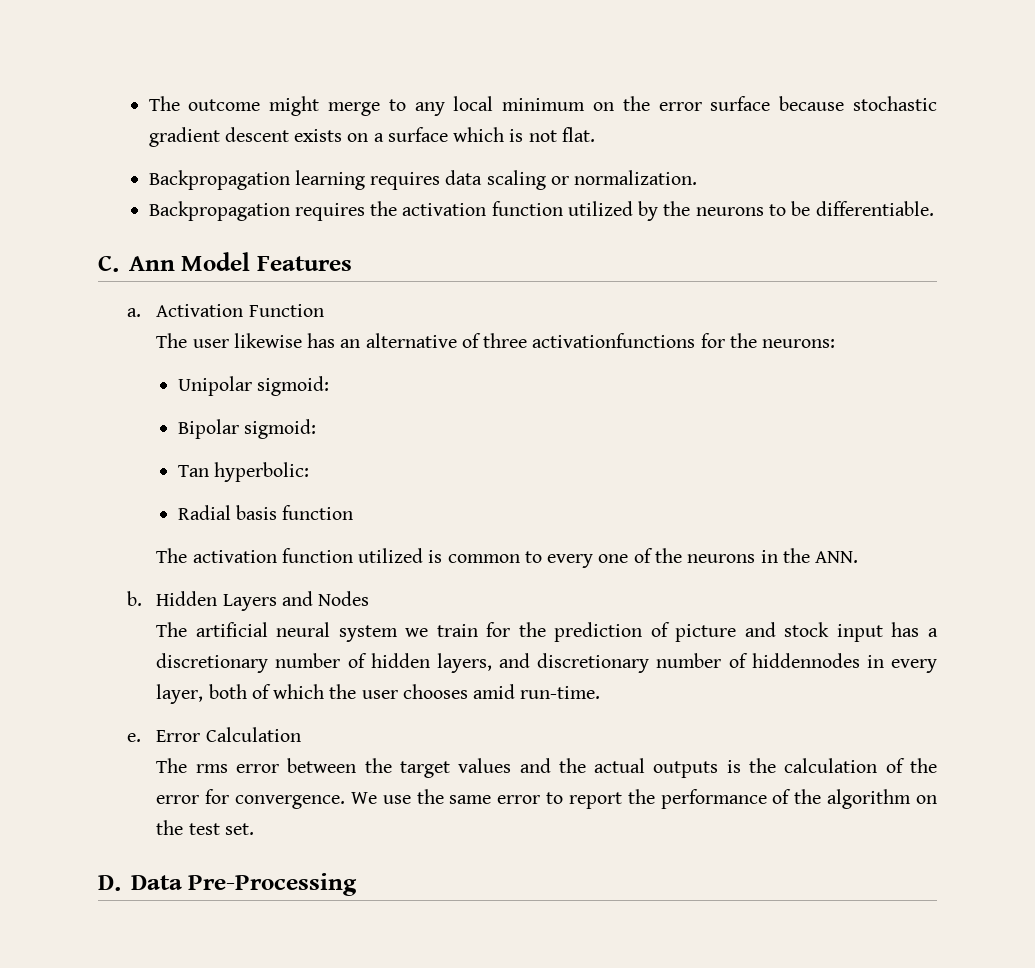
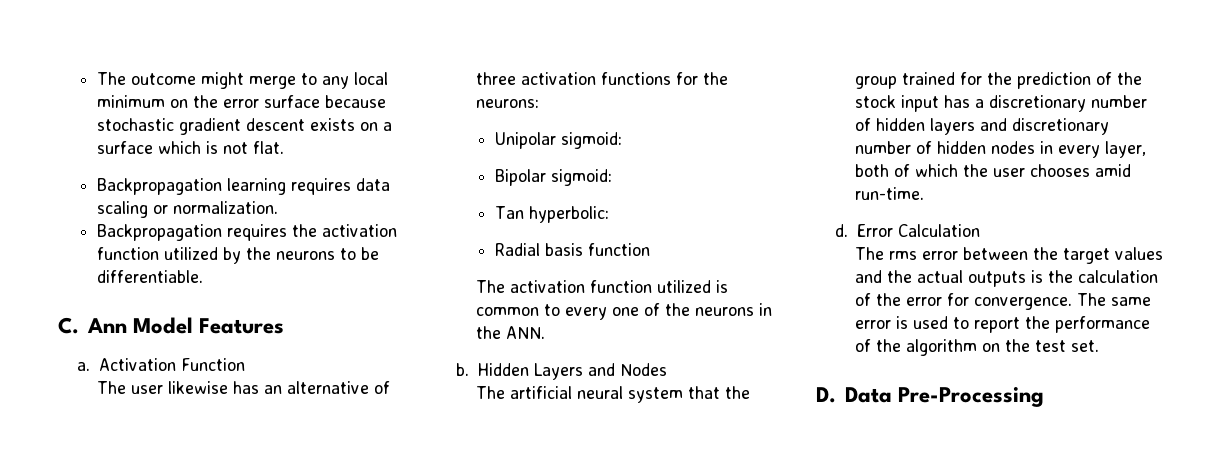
[532,333,696,348] activationfunctions -> [520,72,671,85] activation functions
[405,624,478,637] we train -> [687,386,750,399] [854,72,955,89] that the group trained
[675,622,776,642] picture and -> [1116,72,1142,85] the
[436,653,492,673] layers, -> [929,118,975,135] layers
[751,653,860,668] hiddennodes -> [936,141,1035,154] hidden nodes
[127,733,142,742] e. -> [835,224,849,237] d.
[350,789,541,804] We use the same error -> [1076,293,1151,306] [854,316,948,329] The same error is used

